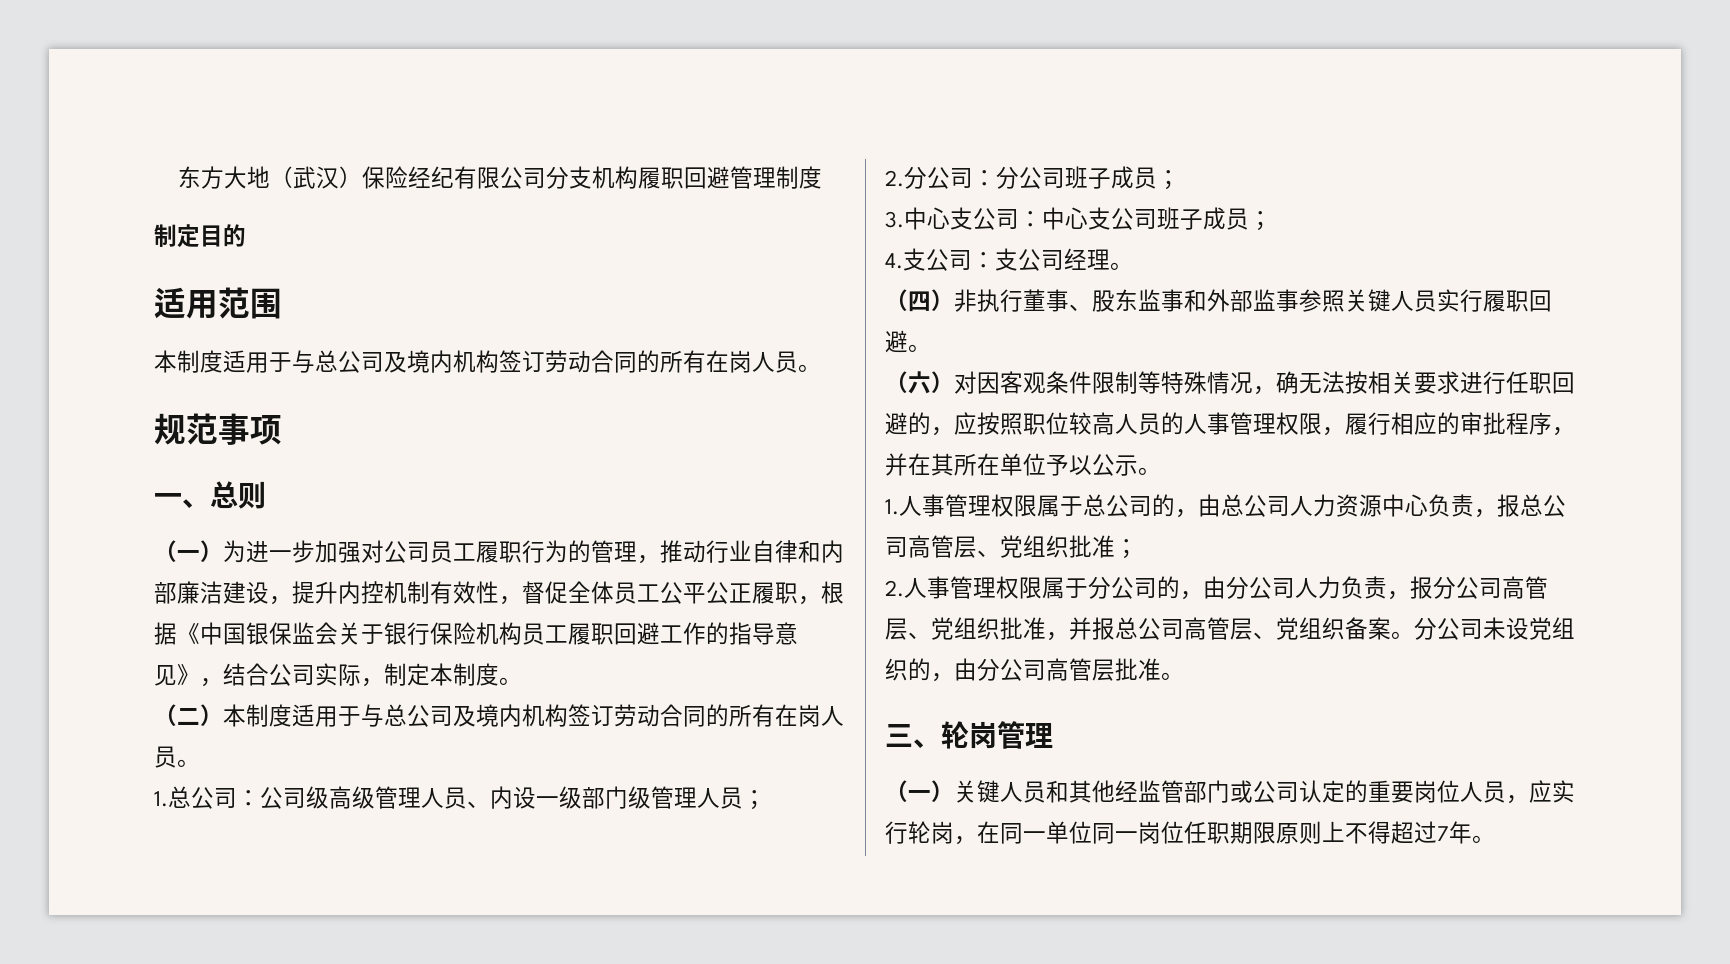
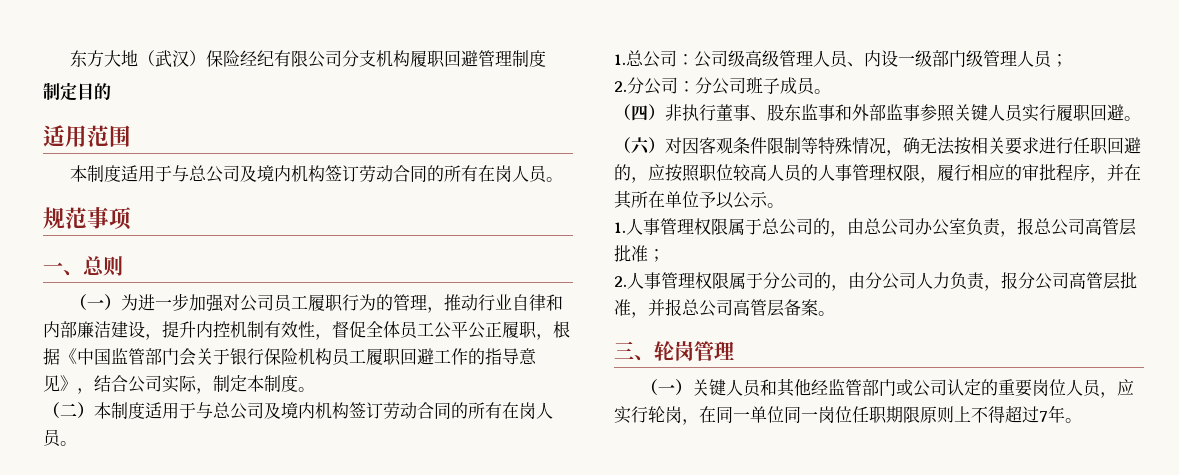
[246,622,315,645] 银保监 -> [111,348,179,365] 监管部门
[1157,170,1180,190] [885,207,1272,231] [885,248,1110,271] ； // 3.中心支公司：中心支公司班子成员； // 4.支公司：支公司经理 -> (816, 86) none
[1290,494,1428,517] 人力资源中心 -> [915,218,966,236] 办公室
[977,535,1069,558] 、党组织 -> (1136, 227) none
[908,617,1000,640] 、党组织 -> (1120, 281) none
[1253,617,1345,640] 、党组织 -> (784, 308) none
[1414,617,1575,640] [885,658,1184,682] 分公司未设党组织的，由分公司高管层批准。 -> (835, 313) none

